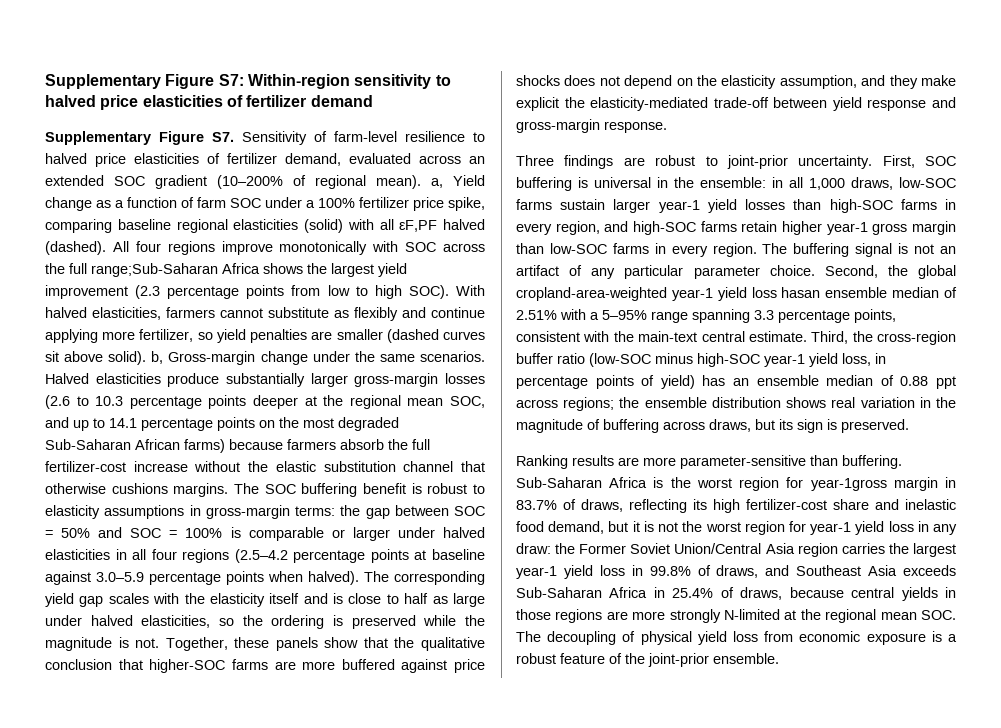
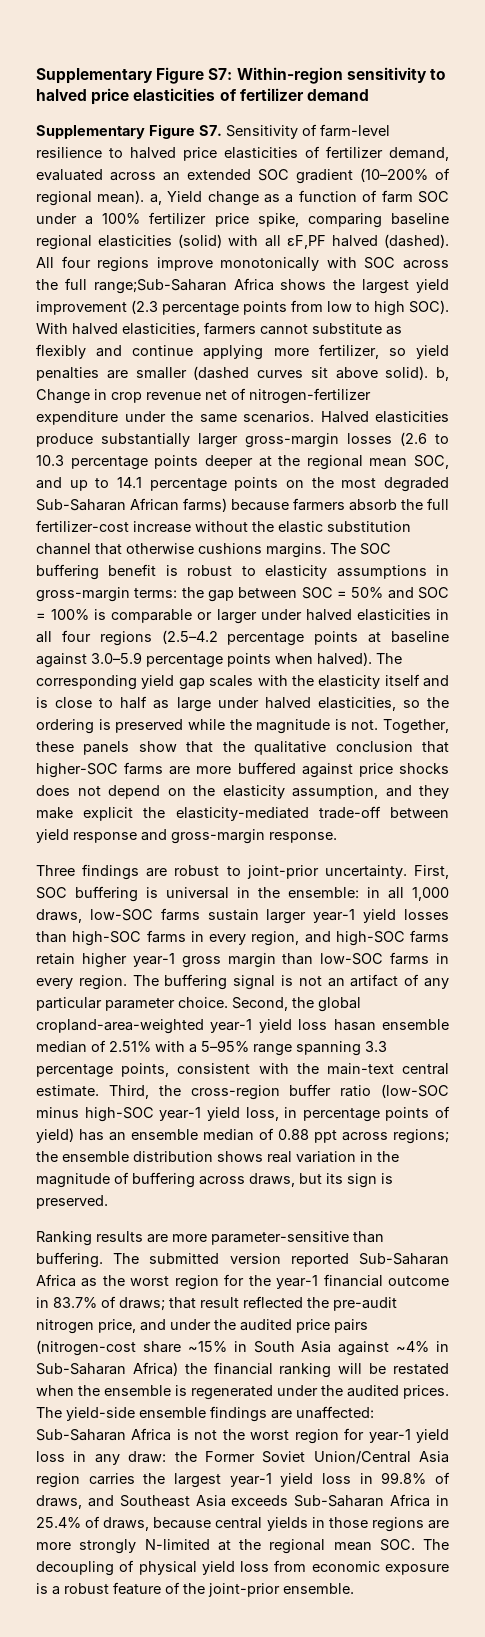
[168,351,308,365] Gross-margin change -> [36,388,371,404] [36,411,118,425] Change in crop revenue net of nitrogen-fertilizer expenditure
[516,477,956,491] [516,499,956,513] [516,521,640,534] Sub-Saharan Africa is the worst region for year-1gross margin in 83.7% of draws, reflecting its high fertilizer-cost share and inelastic food demand, but it -> [113,1253,449,1267] [36,1274,450,1290] [36,1296,397,1311] [36,1319,368,1334] [36,1340,449,1356] [36,1362,449,1378] [36,1385,449,1400] [36,1406,374,1422] [36,1428,172,1441] The submitted version reported Sub-Saharan Africa as the worst region for the year-1 financial outcome in 83.7% of draws; that result reflected the pre-audit nitrogen price, and under the audited price pairs (nitrogen-cost share ~15% in South Asia against ~4% in Sub-Saharan Africa) the financial ranking will be restated when the ensemble is regenerated under the audited prices. The yield-side ensemble findings are unaffected: Sub-Saharan Africa

